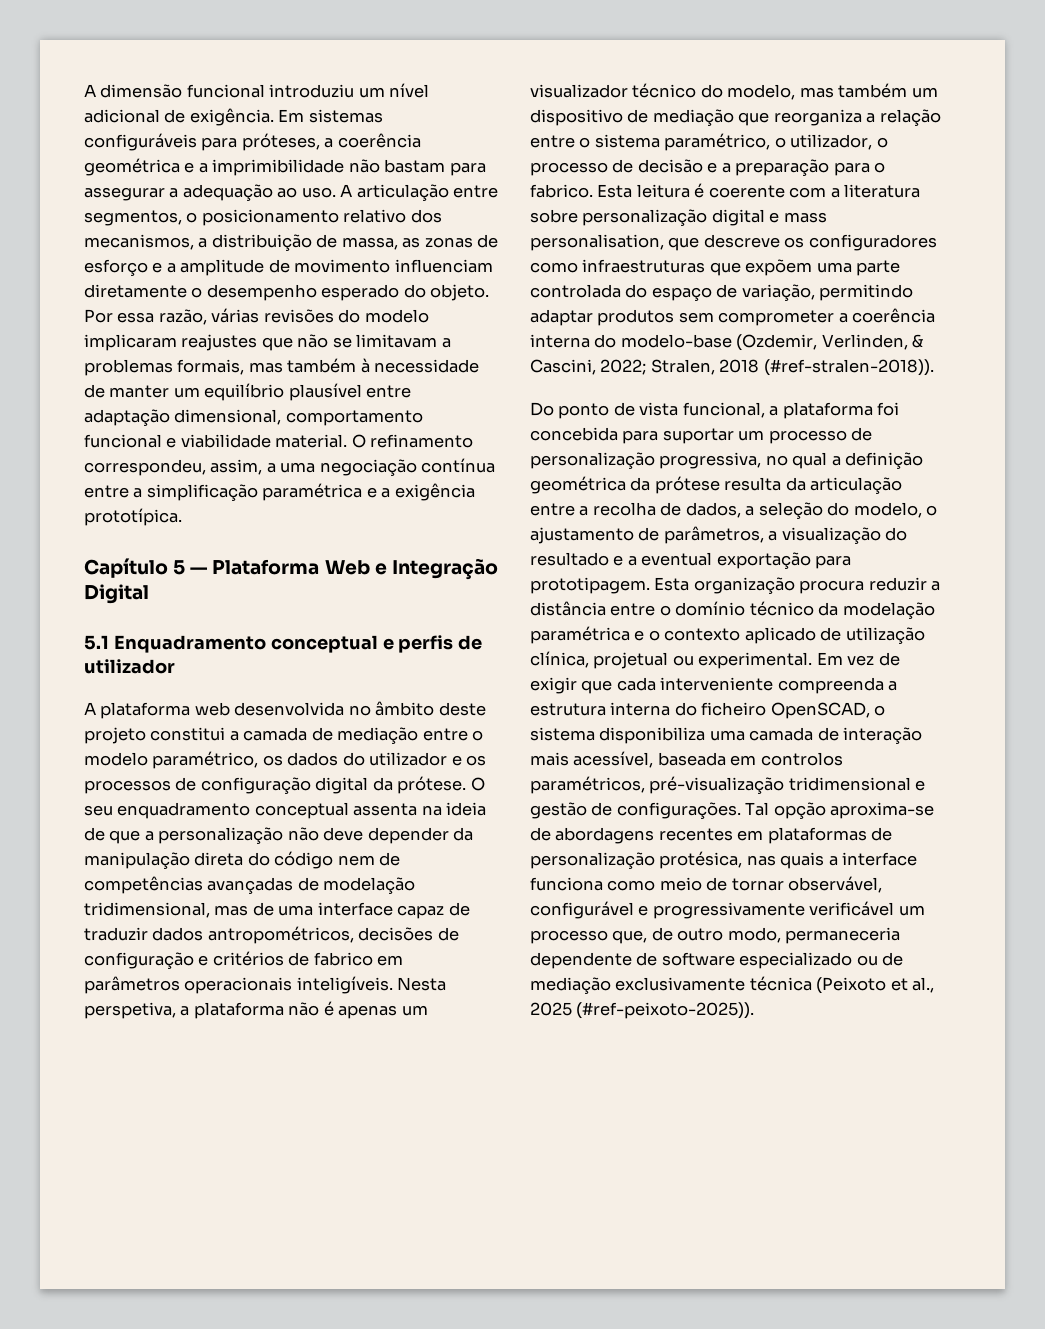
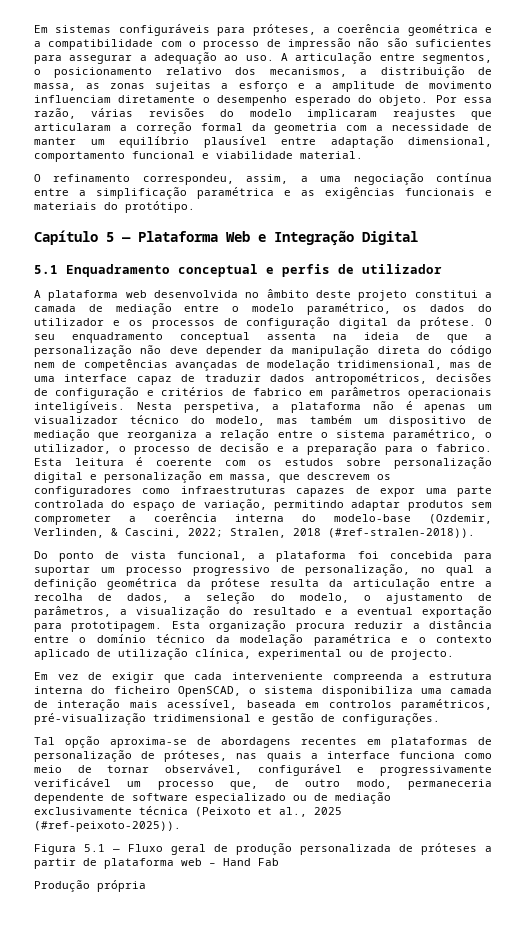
[84,83,430,98] [84,108,274,126] A dimensão funcional introduziu um nível adicional de exigência. -> (34, 29) none
[212,159,446,176] imprimibilidade não bastam -> [48,38,492,50] compatibilidade com o processo de impressão não são suficientes
[477,234,499,248] de -> [155,81,229,92] sujeitas a
[297,334,451,348] [84,358,370,376] não se limitavam a problemas formais, mas também à -> [34,122,384,134] articularam a correção formal da geometria com a
(348, 441) none -> (363, 155) //
[381,483,475,501] [84,508,182,526] a exigência prototípica. -> [301,187,492,199] [34,201,195,213] as exigências funcionais e materiais do protótipo.
[830,184,921,198] a literatura -> [258,458,334,466] os estudos
[783,212,827,223] [530,234,780,251] mass personalisation, que descreve -> [104,471,370,483] personalização em massa, que descrevem
[709,259,813,276] que expõem -> [296,486,416,497] capazes de expor
[851,427,873,441] [530,452,762,469] de personalização progressiva, -> [192,564,411,576] progressivo de personalização,
[593,652,813,669] projetual ou experimental. -> [258,649,454,660] experimental ou de projecto. //
(741, 810) none -> (440, 719) //
[659,851,743,869] protésica, -> [141,750,228,762] de próteses,
(755, 1010) none -> [34,843,492,855] [34,858,279,869] [34,880,146,892] // Figura 5.1 — Fluxo geral de produção personalizada de próteses a partir de plataforma web – Hand Fab // Produção própria

